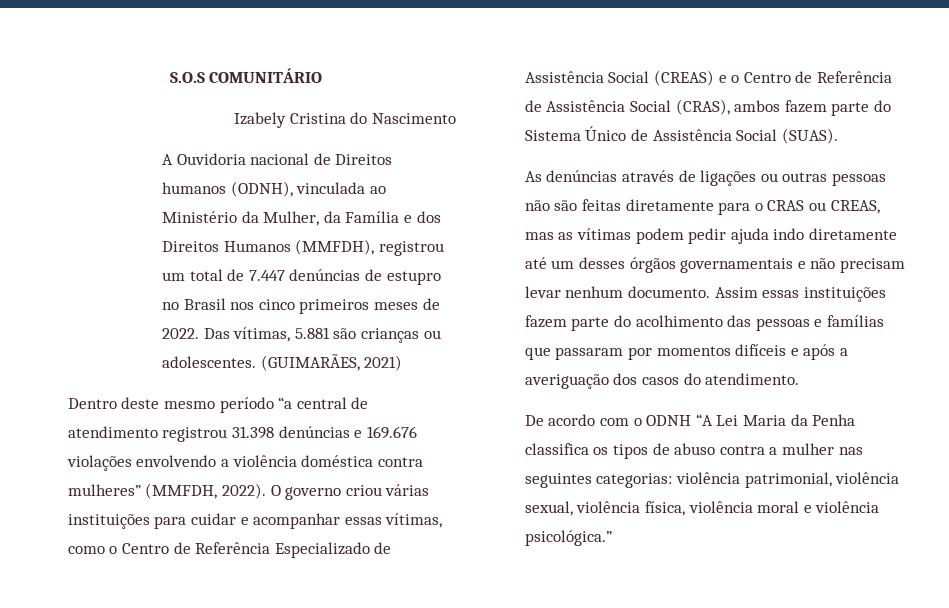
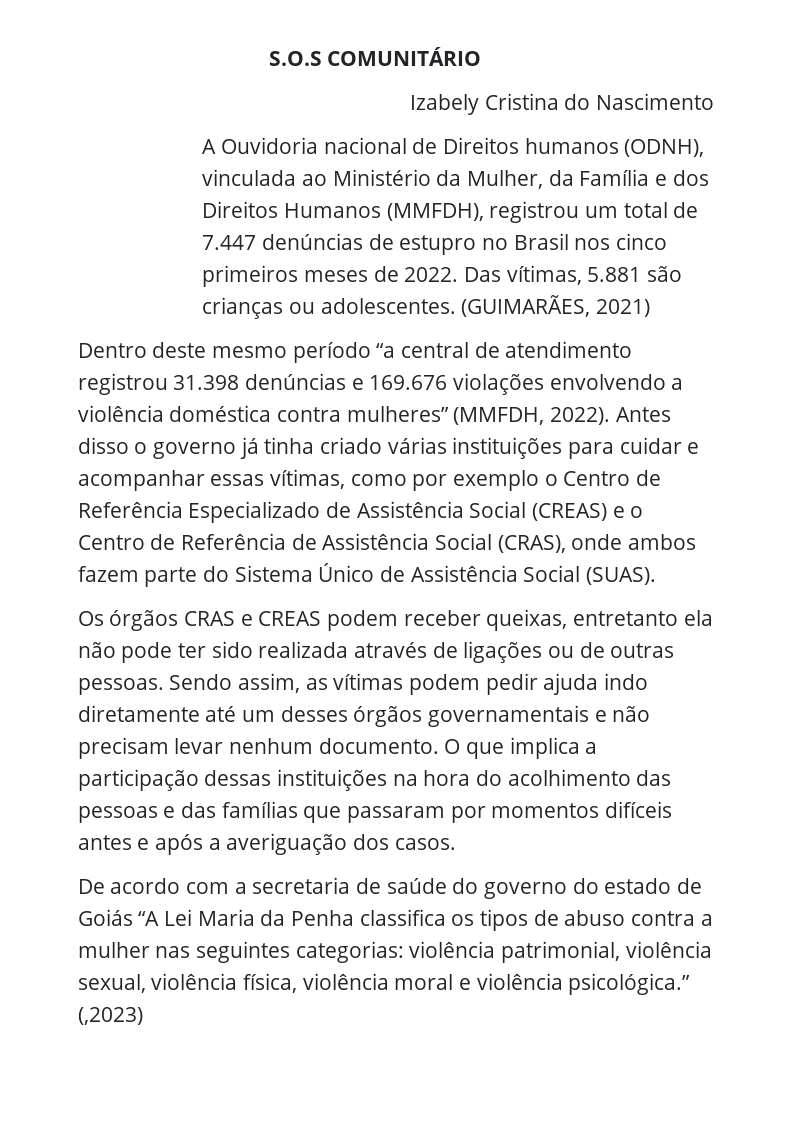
[270,485,382,500] O governo criou -> [615,407,671,422] [77,437,382,459] Antes disso o governo já tinha criado
(105, 550) none -> [412,470,539,491] por exemplo
(730, 107) none -> [571,534,623,550] onde
[524,170,886,186] [524,199,880,215] [524,232,554,240] As denúncias através de ligações ou outras pessoas não são feitas diretamente para o CRAS ou CREAS, mas -> [77,609,713,631] [77,641,675,663] [77,673,300,695] Os órgãos CRAS e CREAS podem receber queixas, entretanto ela não pode ter sido realizada através de ligações ou de outras pessoas. Sendo assim,
[714,287,886,302] [524,315,610,331] Assim essas instituições fazem parte -> [444,737,598,759] [77,769,471,791] O que implica a participação dessas instituições na hora
(823, 323) none -> [180,802,216,818] das
(787, 350) none -> [77,835,132,850] antes
[641,373,800,385] casos do atendimento. -> [394,838,456,850] casos.
[633,415,692,426] o ODNH -> [234,877,702,899] [77,909,133,926] a secretaria de saúde do governo do estado de Goiás
(612, 538) none -> [77,1007,143,1025] (,2023)

